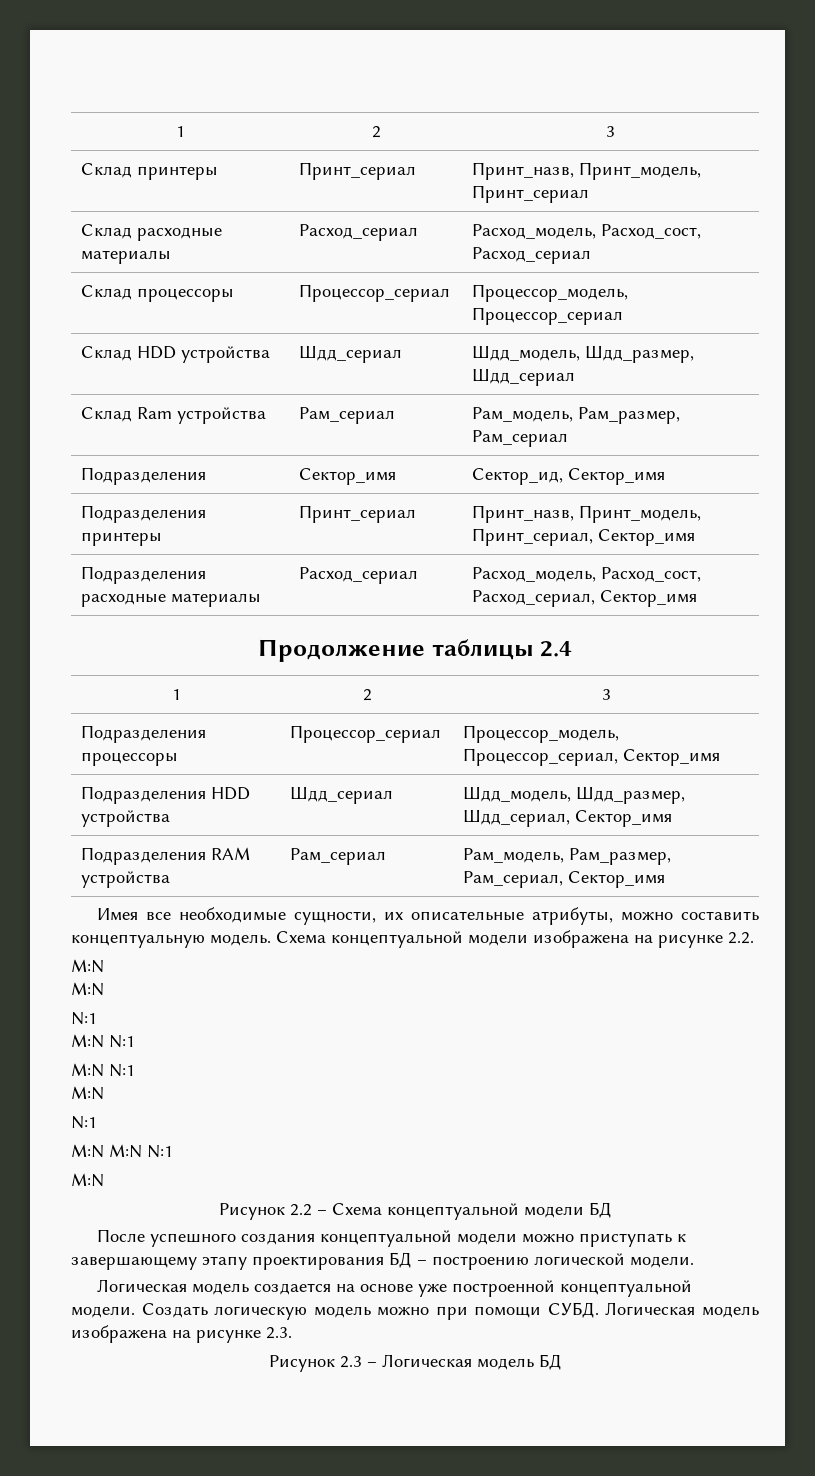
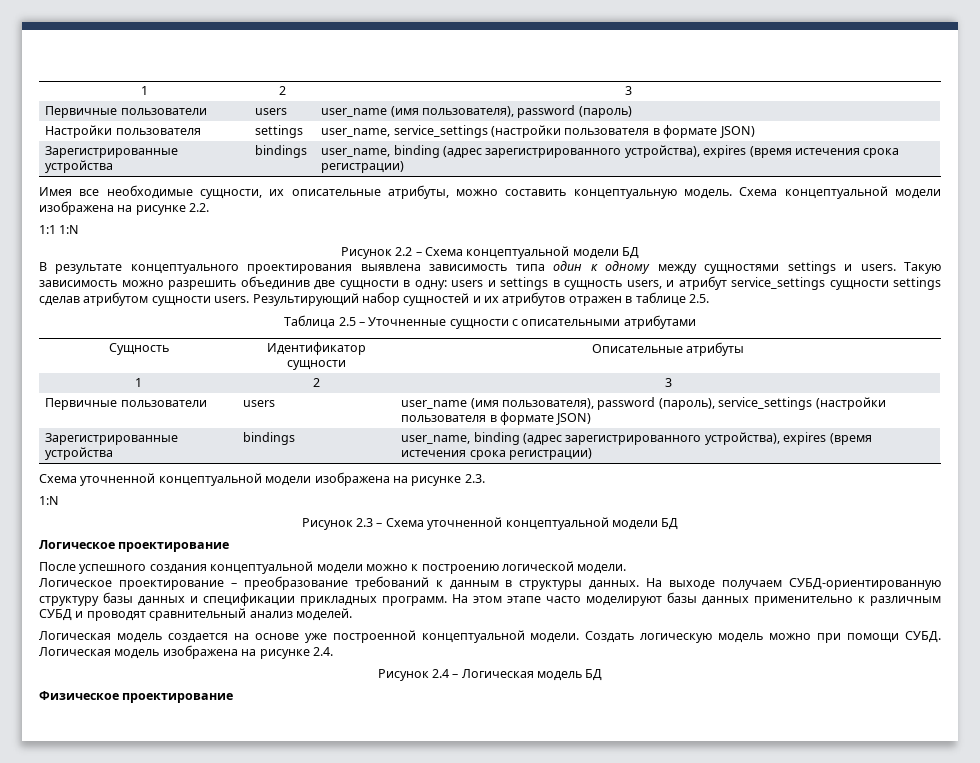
[176,126,185,137] [371,126,381,138] [606,126,615,137] [81,163,219,180] [299,162,417,180] [472,162,702,180] [472,185,590,203] [81,224,223,241] [81,250,172,264] [299,224,419,241] [472,224,702,239] [472,247,592,264] [81,285,235,302] [299,284,451,302] [472,284,629,302] [472,307,624,325] [81,346,271,363] [299,346,403,363] [472,346,695,363] [472,369,576,386] [81,407,267,424] [299,407,396,424] [472,407,681,424] [472,430,569,447] [81,467,207,485] [299,468,397,485] [472,468,666,485] [81,505,207,523] [81,532,163,546] [299,505,417,523] [472,505,702,523] [472,528,696,546] [81,566,207,584] [81,593,262,607] [299,567,419,584] [472,567,702,582] [472,590,698,607] [257,639,573,662] [171,689,181,700] [362,689,372,701] [601,689,611,700] [81,725,207,743] [81,752,179,766] [290,725,442,743] [463,725,620,743] [463,748,721,766] [81,786,251,804] [81,810,171,827] [290,787,394,804] [463,787,686,804] [463,810,673,827] [81,847,251,865] [81,871,171,888] [290,848,387,865] [463,848,672,865] [463,871,666,888] 1 | 2 | 3 // Склад принтеры | Принт_сериал | Принт_назв, Принт_модель, Принт_сериал // Склад расходные материалы | Расход_сериал | Расход_модель, Расход_сост, Расход_сериал // Склад процессоры | Процессор_сериал | Процессор_модель, Процессор_сериал // Склад HDD устройства | Шдд_сериал | Шдд_модель, Шдд_размер, Шдд_сериал // Склад Ram устройства | Рам_сериал | Рам_модель, Рам_размер, Рам_сериал // Подразделения | Сектор_имя | Сектор_ид, Сектор_имя // Подразделения принтеры | Принт_сериал | Принт_назв, Принт_модель, Принт_сериал, Сектор_имя // Подразделения расходные материалы | Расход_сериал | Расход_модель, Расход_сост, Расход_сериал, Сектор_имя // Продолжение таблицы 2.4 // 1 | 2 | 3 // Подразделения процессоры | Процессор_сериал | Процессор_модель, Процессор_сериал, Сектор_имя // Подразделения HDD устройства | Шдд_сериал | Шдд_модель, Шдд_размер, Шдд_сериал, Сектор_имя // Подразделения RAM устройства | Рам_сериал | Рам_модель, Рам_размер, Рам_сериал, Сектор_имя -> [141,86,148,95] [279,86,286,95] [624,86,632,95] [45,106,207,118] [255,108,288,115] [321,105,632,118] [45,125,201,138] [255,125,304,138] [321,125,755,138] [45,146,179,158] [45,160,114,173] [255,145,308,158] [321,145,900,158] [321,161,405,173] 1 | 2 | 3 // Первичные пользователи | users | user_name (имя пользователя), password (пароль) // Настройки пользователя | settings | user_name, service_settings (настройки пользователя в формате JSON) // Зарегистрированные устройства | bindings | user_name, binding (адрес зарегистрированного устройства), expires (время истечения срока регистрации)
[71,959,104,973] [71,982,104,996] [71,1012,97,1025] [71,1034,135,1048] [71,1063,135,1077] [71,1086,104,1100] [71,1116,97,1129] [71,1144,173,1158] [71,1173,104,1187] M:N // M:N // N:1 // M:N N:1 // M:N N:1 // M:N // N:1 // M:N M:N N:1 // M:N -> [39,225,80,234] 1:1 1:N
(612, 1210) none -> [39,261,942,274] [39,276,941,290] [39,292,709,306] [284,315,696,329] [108,343,169,355] [267,342,366,355] [287,360,346,370] [591,342,745,356] [135,378,142,387] [312,378,320,387] [664,378,672,387] [45,398,207,410] [243,400,276,407] [401,397,886,410] [401,412,592,425] [45,433,179,445] [45,447,114,460] [243,432,296,445] [401,432,872,445] [401,448,593,460] [39,472,485,486] [39,496,59,505] [301,517,679,530] [39,540,230,552] // В результате концептуального проектирования выявлена зависимость типа один к одному между сущностями settings и users. Такую зависимость можно разрешить объединив две сущности в одну: users и settings в сущность users, и атрибут service_settings сущности settings сделав атрибутом сущности users. Результирующий набор сущностей и их атрибутов отражен в таблице 2.5. // Таблица 2.5 – Уточненные сущности с описательными атрибутами // Сущность | Идентификатор сущности | Описательные атрибуты // 1 | 2 | 3 // Первичные пользователи | users | user_name (имя пользователя), password (пароль), service_settings (настройки пользователя в формате JSON) // Зарегистрированные устройства | bindings | user_name, binding (адрес зарегистрированного устройства), expires (время истечения срока регистрации) // Схема уточненной концептуальной модели изображена на рисунке 2.3. // 1:N // Рисунок 2.3 – Схема уточненной концептуальной модели БД // Логическое проектирование
[579,1233,687,1247] [71,1252,694,1270] приступать к завершающему этапу проектирования БД – построению логической модели. -> [411,561,627,574] [39,576,941,590] [39,592,941,606] [39,608,352,621] к построению логической модели. // Логическое проектирование – преобразование требований к данным в структуры данных. На выходе получаем СУБД-ориентированную структуру базы данных и спецификации прикладных программ. На этом этапе часто моделируют базы данных применительно к различным СУБД и проводят сравнительный анализ моделей.
[266,1327,292,1339] [268,1355,362,1372] 2.3. // Рисунок 2.3 -> [312,647,333,656] [377,669,449,681] 2.4. // Рисунок 2.4
(562, 1362) none -> [39,691,234,703] // Физическое проектирование

